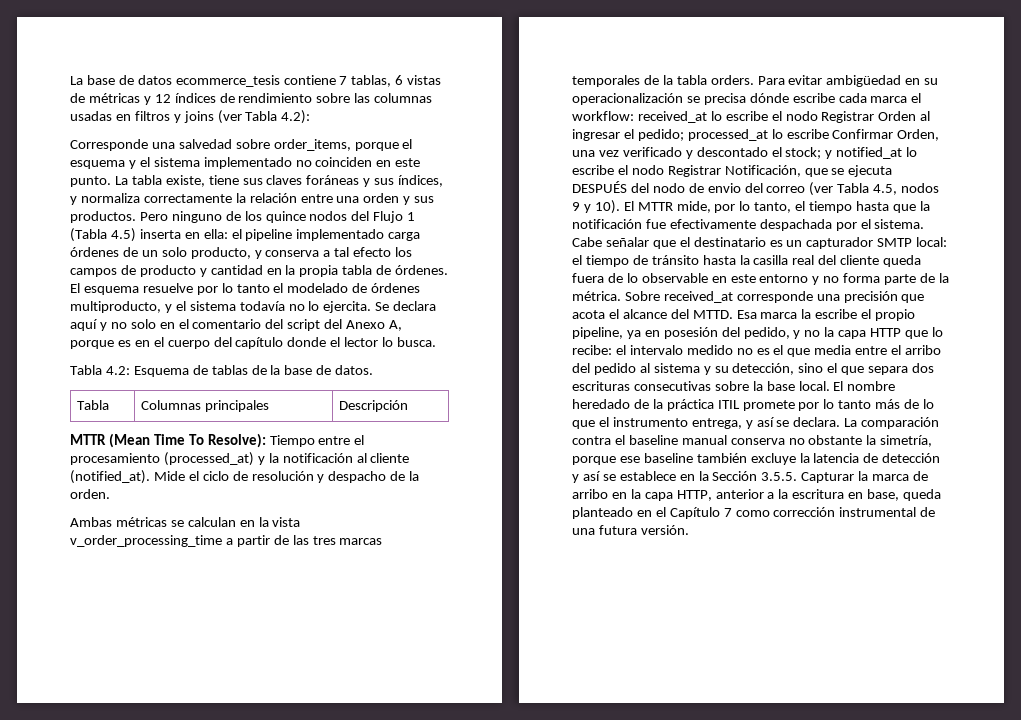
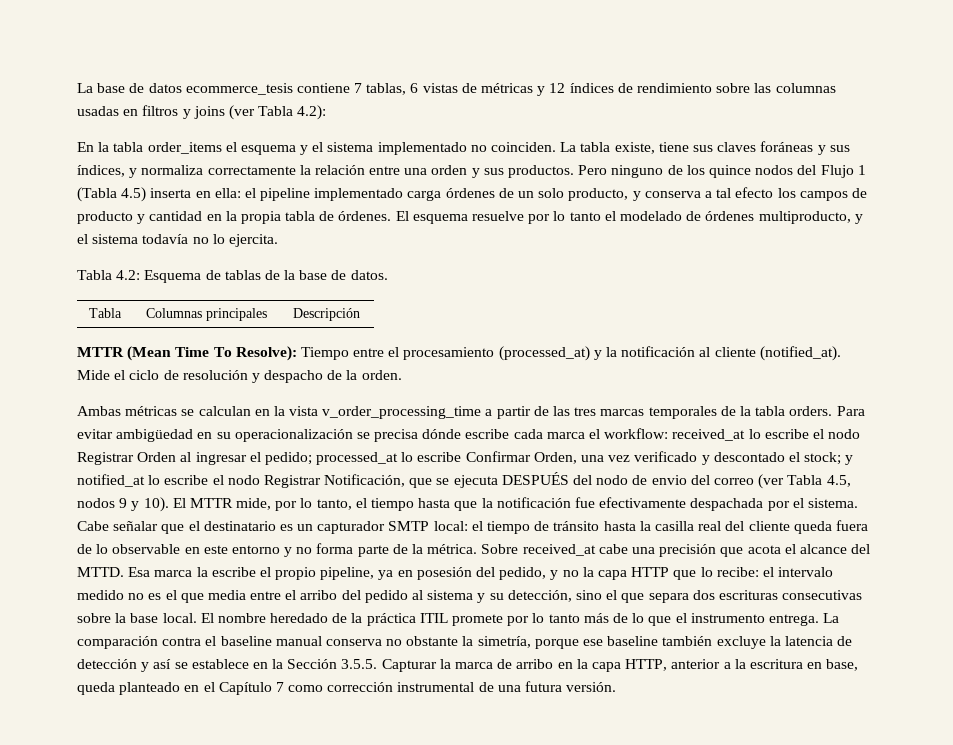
[70,139,399,151] Corresponde una salvedad sobre order_items, porque -> [77,142,222,154] En la tabla order_items
[315,157,421,167] [70,176,111,187] coinciden en este punto. -> [491,142,557,152] coinciden.
[375,301,437,311] [70,319,403,331] [70,337,437,349] Se declara aquí y no solo en el comentario del script del Anexo A, porque es en el cuerpo del capítulo donde el lector lo busca. -> (278, 240) none
[736,291,813,303] corresponde -> [598,544,628,554] cabe
[691,417,841,429] entrega, y así se declara. -> [768,614,819,626] entrega.

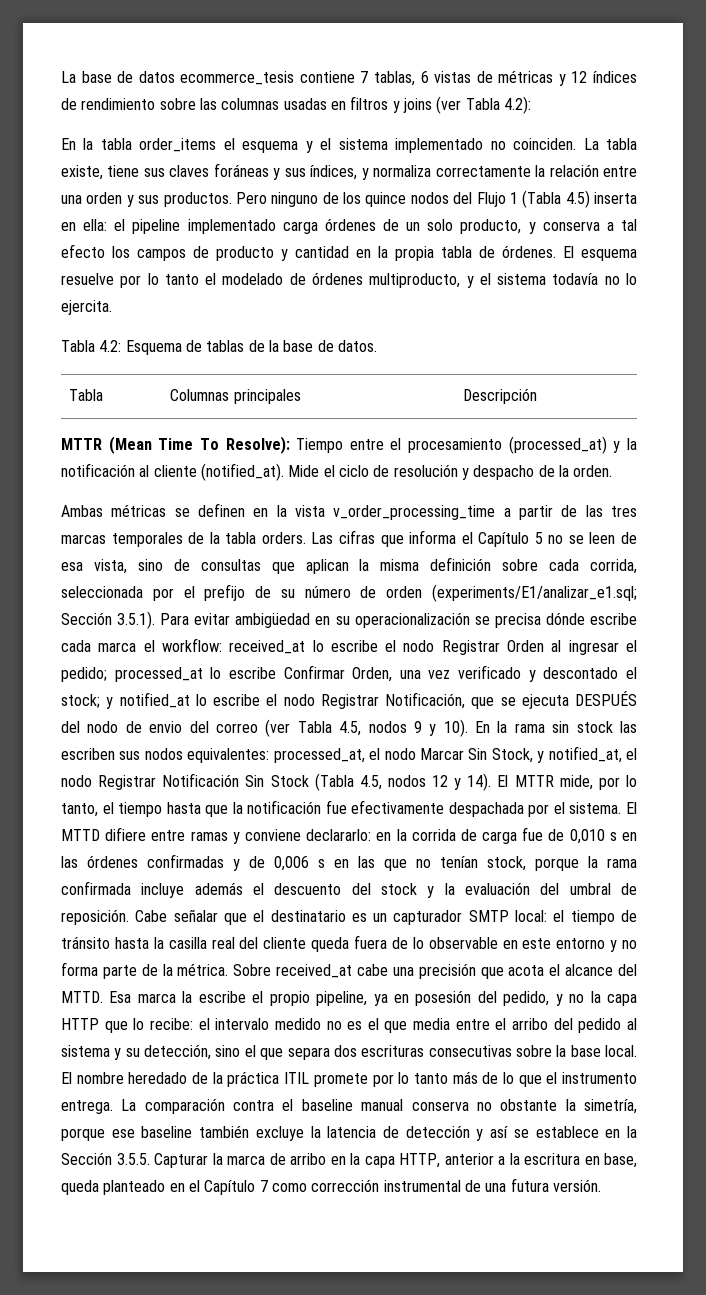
[198,406,251,416] calculan -> [198,503,245,517] definen
(833, 411) none -> [311,530,637,547] [61,557,638,574] [61,584,637,602] [61,611,156,629] Las cifras que informa el Capítulo 5 no se leen de esa vista, sino de consultas que aplican la misma definición sobre cada corrida, seleccionada por el prefijo de su número de orden (experiments/E1/analizar_e1.sql; Sección 3.5.1).
(169, 504) none -> [475,721,638,733] [61,746,638,763] [61,773,492,791] En la rama sin stock las escriben sus nodos equivalentes: processed_at, el nodo Marcar Sin Stock, y notified_at, el nodo Registrar Notificación Sin Stock (Tabla 4.5, nodos 12 y 14).
(858, 503) none -> [626,802,638,814] [61,827,637,844] [61,854,637,871] [61,881,637,898] [61,909,129,925] El MTTD difiere entre ramas y conviene declararlo: en la corrida de carga fue de 0,010 s en las órdenes confirmadas y de 0,006 s en las que no tenían stock, porque la rama confirmada incluye además el descuento del stock y la evaluación del umbral de reposición.

